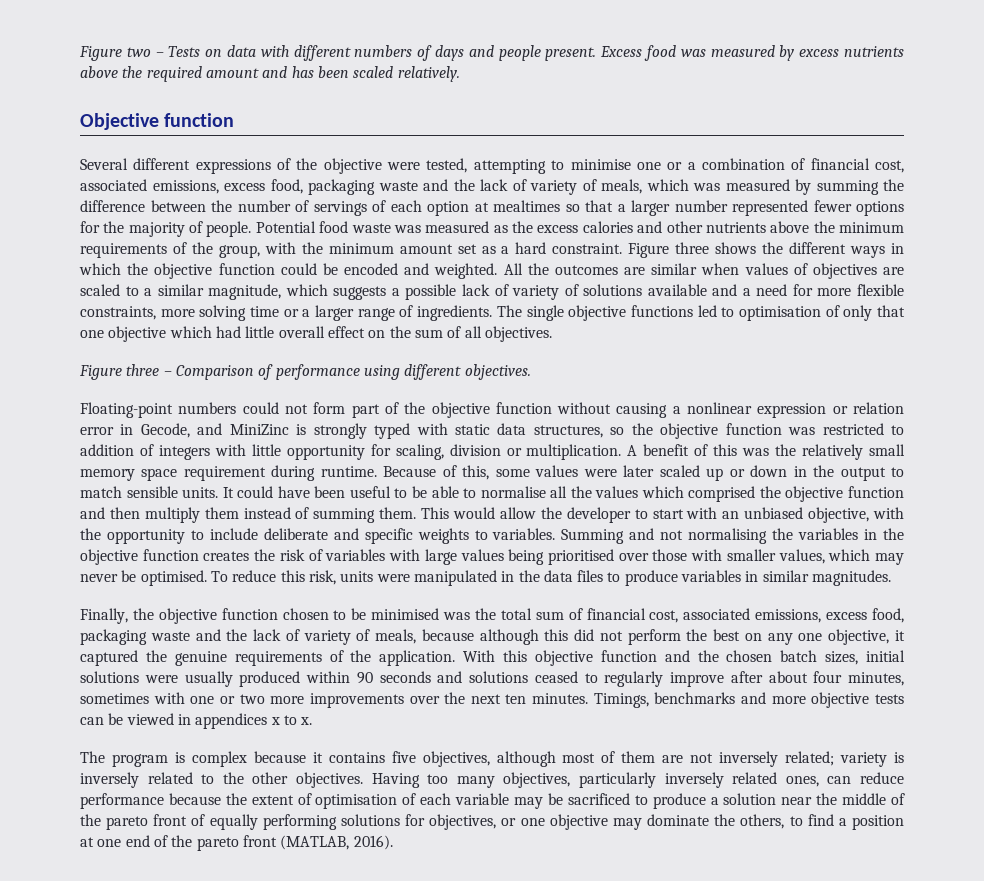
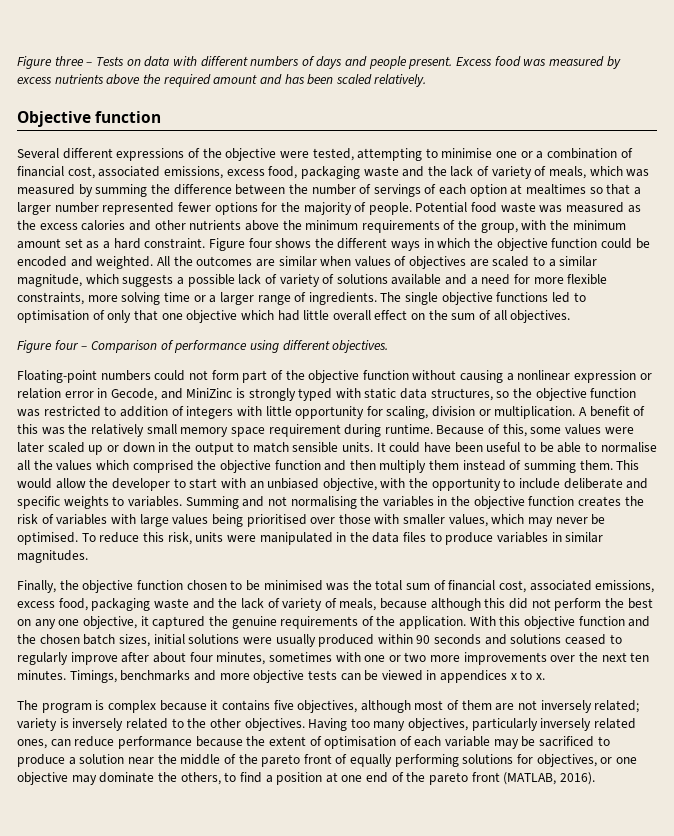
[79,46,151,61] Figure two -> [17,56,84,69] Figure three
[675,242,710,254] three -> [248,238,272,248] four
[126,364,160,376] three -> [54,340,79,350] four

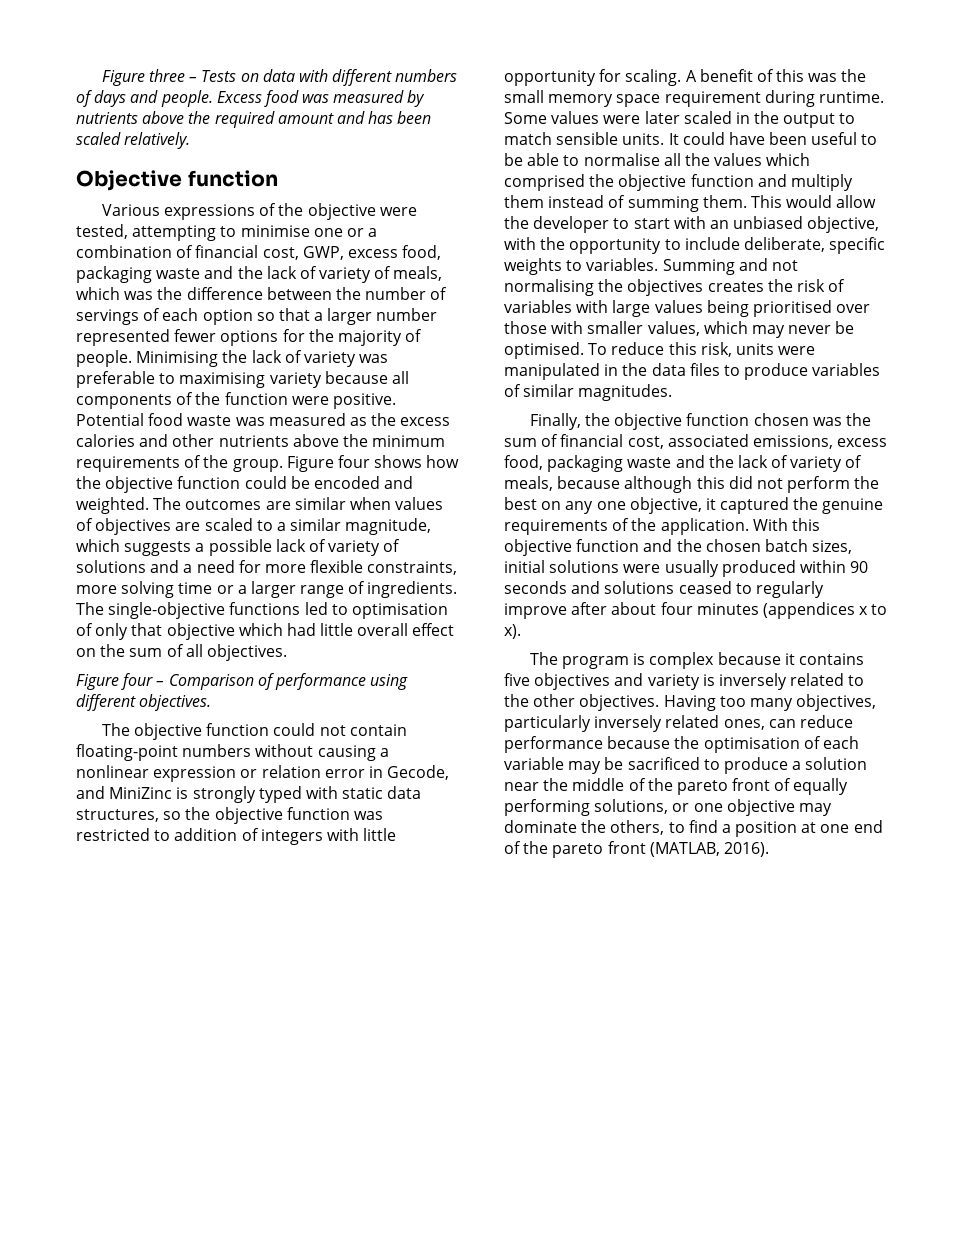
[368,56,453,69] people present. -> [160,90,213,107] people.
[17,77,52,84] excess -> (426, 98) none
[17,148,113,159] Several different -> [101,204,160,216] Various
[98,166,223,179] associated emissions, -> [302,246,344,260] GWP,
[17,184,148,197] measured by summing -> (154, 295) none
[510,184,587,195] at mealtimes -> (253, 317) none
(412, 208) none -> [136,350,389,367] [76,371,409,388] [76,392,396,409] Minimising the lack of variety was preferable to maximising variety because all components of the function were positive.
[480,220,626,233] [17,238,471,251] group, with the minimum amount set as a hard constraint. Figure four shows the different ways in which -> [232,455,460,472] group. Figure four shows how
[156,256,193,266] All the -> [153,497,182,510] The
[391,274,442,285] available -> (146, 566) none
[405,292,493,305] single objective -> [108,602,226,619] single-objective
[161,313,183,320] one -> (163, 629) none
[17,370,409,383] Floating-point numbers could not form part of the objective function -> [101,723,407,740] [76,744,252,761] The objective function could not contain floating-point numbers
[386,406,576,419] scaling, division or multiplication. -> [625,69,682,86] scaling.
[90,424,144,437] relatively -> (867, 75) none
[436,424,562,437] Because of this, some -> [504,112,547,124] Some
[88,442,155,455] up or down -> (732, 117) none
[349,460,376,470] then -> (787, 180) none
[563,478,649,489] deliberate and -> [743,237,825,252] deliberate,
[382,496,575,509] variables in the objective function -> [627,279,704,296] objectives
[551,532,562,542] in -> [504,384,521,397] of
[230,580,403,591] to be minimised was the total -> [812,413,871,426] was the
[216,652,650,665] [17,670,508,683] minutes, sometimes with one or two more improvements over the next ten minutes. Timings, benchmarks and more objective tests can be viewed in appendices -> [696,602,855,619] minutes (appendices
[536,673,546,680] x. -> [504,624,521,639] x).
[297,700,640,713] objectives, although most of them are not inversely related; -> [534,673,644,690] objectives and
[268,736,322,746] extent of -> (700, 742) none
[462,754,597,767] solutions for objectives, -> [594,799,669,814] solutions,

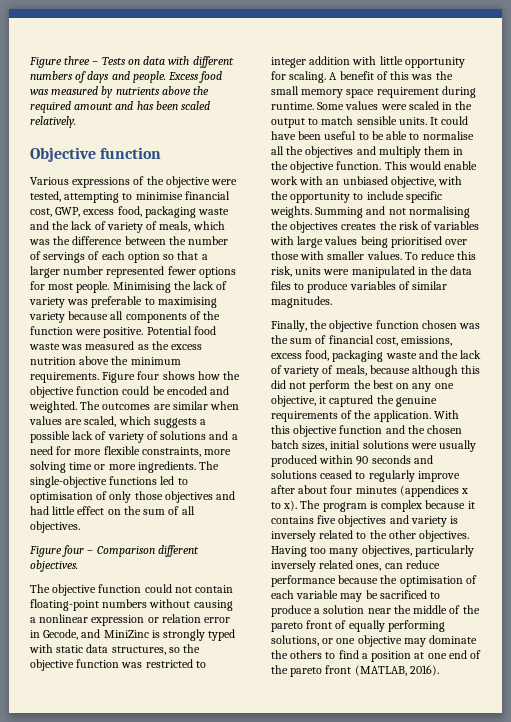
[313,228,378,237] [76,245,194,258] one or a combination of -> (183, 196) none
[308,329,423,346] the majority of -> [48,283,74,290] most
[76,434,446,447] [76,455,283,472] calories and other nutrients above the minimum requirements of the group. -> [30,356,181,365] [30,372,99,383] nutrition above the minimum requirements.
[76,518,432,535] of objectives are scaled to a similar magnitude, -> [65,416,117,427] are scaled,
[237,581,366,598] a larger range of -> [108,464,136,470] more
[131,623,283,640] that objective which -> [134,491,236,503] those objectives and
[357,623,409,636] overall -> (76, 510) none
[257,673,409,690] of performance using -> (155, 551) none
[174,828,323,845] addition of integers -> [271,56,351,68] integer addition
[644,111,680,124] later -> (407, 107) none
[714,153,811,166] [504,174,853,191] [504,195,877,212] [504,216,670,233] values which comprised the objective function and multiply them instead of summing them. This would allow the developer to start -> [305,146,464,158] [271,161,478,173] [270,176,298,185] objectives and multiply them in the objective function. This would enable work
[743,237,886,254] [504,258,659,275] deliberate, specific weights to variables. -> [405,191,442,203] [270,206,312,218] specific weights.
[647,321,855,338] [504,342,584,359] values, which may never be optimised. -> [366,251,402,260] values.
[667,434,749,447] associated -> (398, 341) none
(521, 631) // -> (298, 505) none
[610,820,665,835] others, -> [290,650,323,659] others

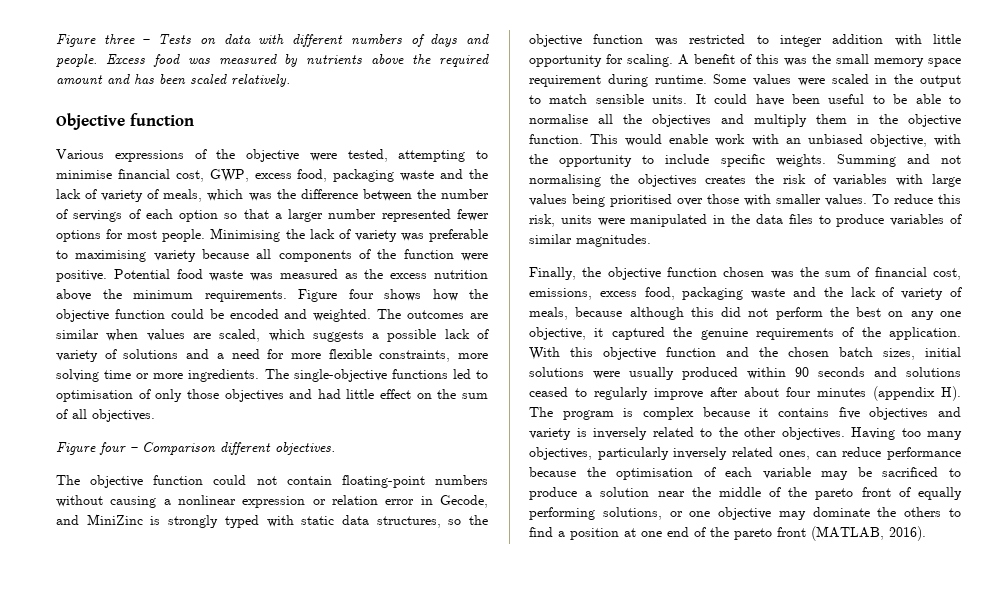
[399,485,469,497] [271,500,298,511] (appendices x to x). -> [873,386,961,401] (appendix H).

